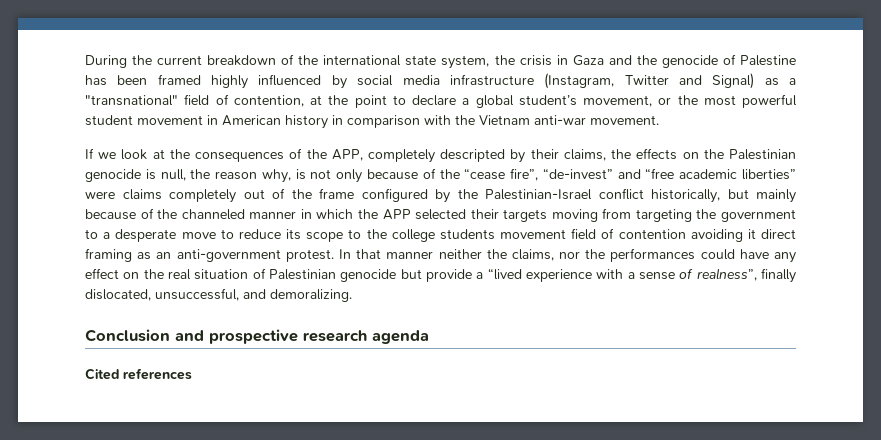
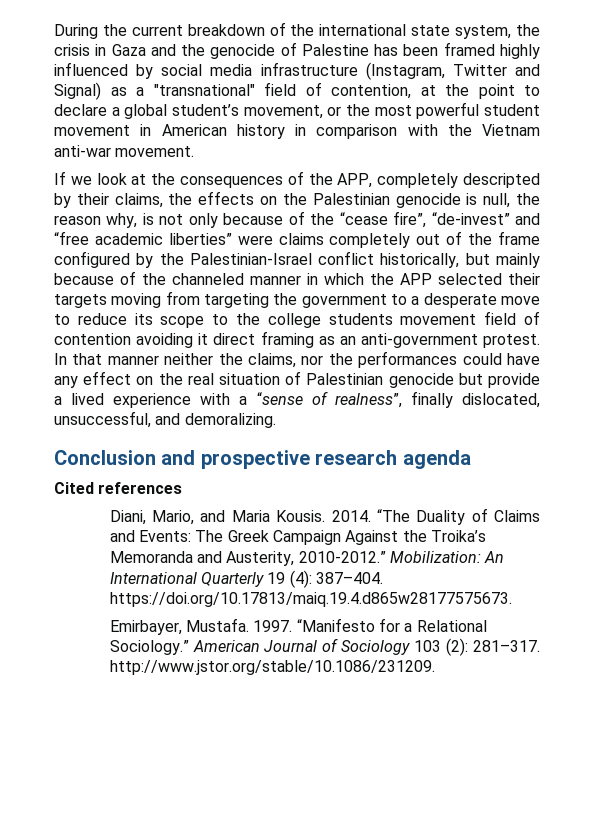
[487,268,522,280] “lived -> [71,393,105,405] lived
[639,272,675,280] sense -> [256,392,303,405] “sense
(192, 374) none -> [109,508,541,525] [109,530,486,545] [109,551,505,566] [109,570,383,588] [109,592,512,607] [109,618,487,635] [109,638,540,656] [109,660,435,675] // Diani, Mario, and Maria Kousis. 2014. “The Duality of Claims and Events: The Greek Campaign Against the Troika’s Memoranda and Austerity, 2010-2012.” Mobilization: An International Quarterly 19 (4): 387–404. https://doi.org/10.17813/maiq.19.4.d865w28177575673. // Emirbayer, Mustafa. 1997. “Manifesto for a Relational Sociology.” American Journal of Sociology 103 (2): 281–317. http://www.jstor.org/stable/10.1086/231209.

